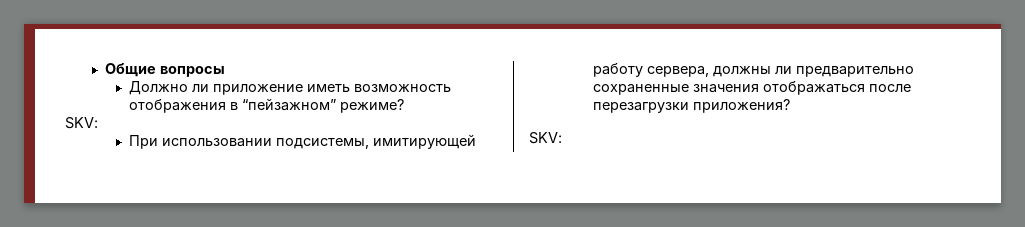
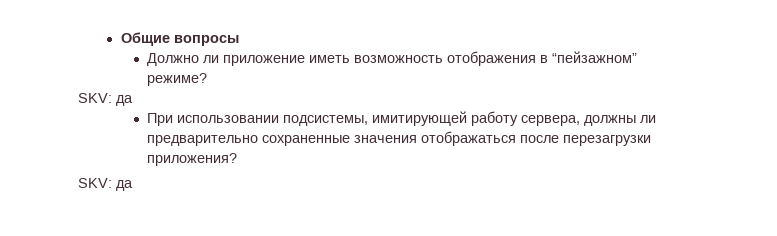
(98, 123) none -> [116,95,133,106] да
(562, 138) none -> [116,180,133,191] да

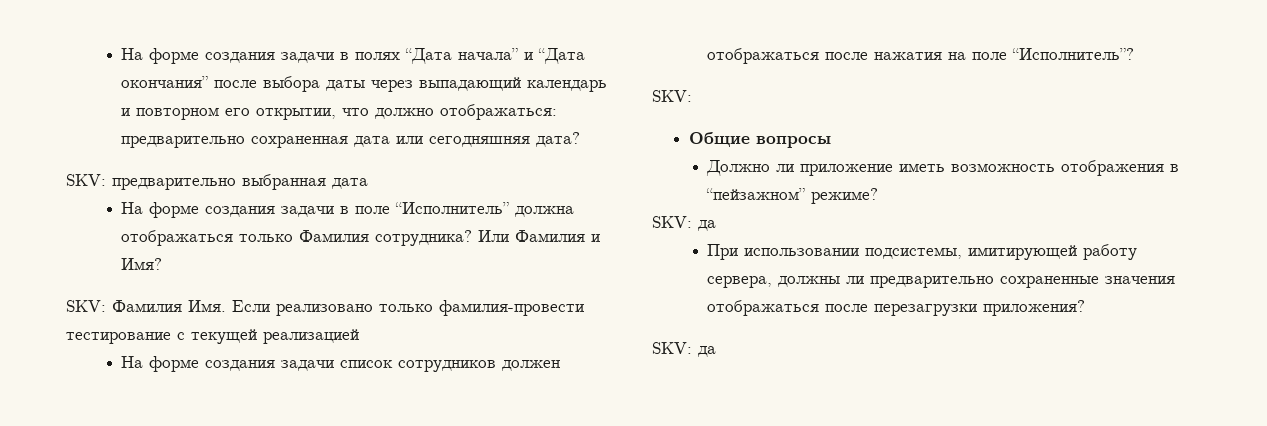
(120, 39) none -> [121,48,586,64] [121,76,608,92] [121,104,558,120] [121,132,581,148] [66,174,368,190] [121,202,575,218] [121,230,601,246] [121,258,163,270] [66,300,584,316] [66,329,359,344] [121,356,561,372] [707,48,1135,64] [652,90,692,102] На форме создания задачи в полях “Дата начала” и “Дата окончания” после выбора даты через выпадающий календарь и повторном его открытии, что должно отображаться: предварительно сохраненная дата или сегодняшняя дата? // SKV: предварительно выбранная дата // На форме создания задачи в поле “Исполнитель” должна отображаться только Фамилия сотрудника? Или Фамилия и Имя? // SKV: Фамилия Имя. Если реализовано только фамилия-провести тестирование с текущей реализацией // На форме создания задачи список сотрудников должен отображаться после нажатия на поле “Исполнитель”? // SKV: //

